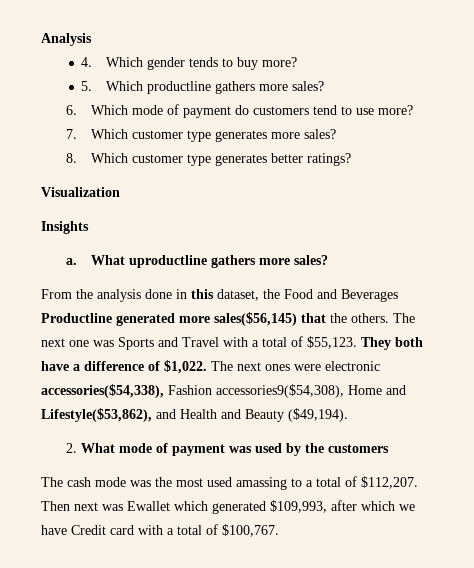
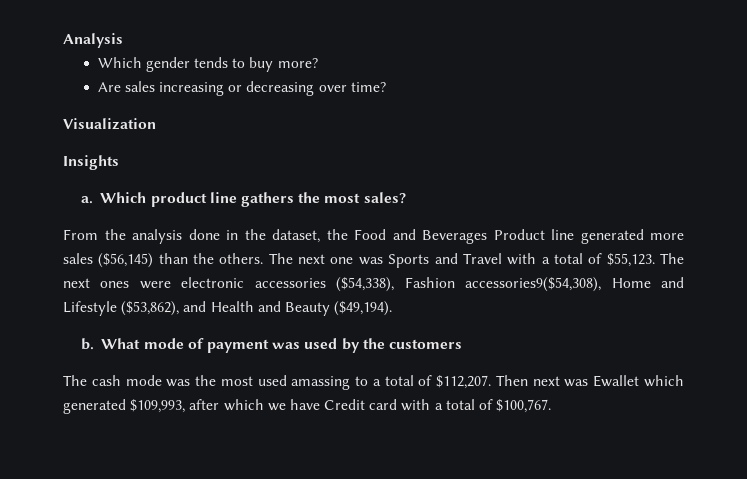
[81,57,93,67] 4. -> (123, 40) none
[81,81,325,94] [65,104,413,118] [65,129,336,142] [65,153,351,166] [41,187,120,197] [41,221,89,234] [65,255,290,268] 5. Which productline gathers more sales? // 6. Which mode of payment do customers tend to use more? // 7. Which customer type generates more sales? // 8. Which customer type generates better ratings? // Visualization // Insights // a. What uproductline gathers more -> [97,81,386,96] [63,118,156,130] [63,155,119,170] [80,192,361,207] Are sales increasing or decreasing over time? // Visualization // Insights // a. Which product line gathers the most
[191,289,214,299] this -> [244,229,266,240] the
[41,312,326,326] Productline generated more sales($56,145) that -> [493,229,684,244] [63,253,188,268] Product line generated more sales ($56,145) than
[361,337,423,350] [41,360,207,374] They both have a difference of $1,022. -> (655, 260) none
[41,384,164,398] accessories($54,338), -> [254,277,395,292] accessories ($54,338),
[41,408,152,422] Lifestyle($53,862), -> [63,301,180,316] Lifestyle ($53,862),
[65,443,77,453] 2. -> [80,338,94,350] b.

